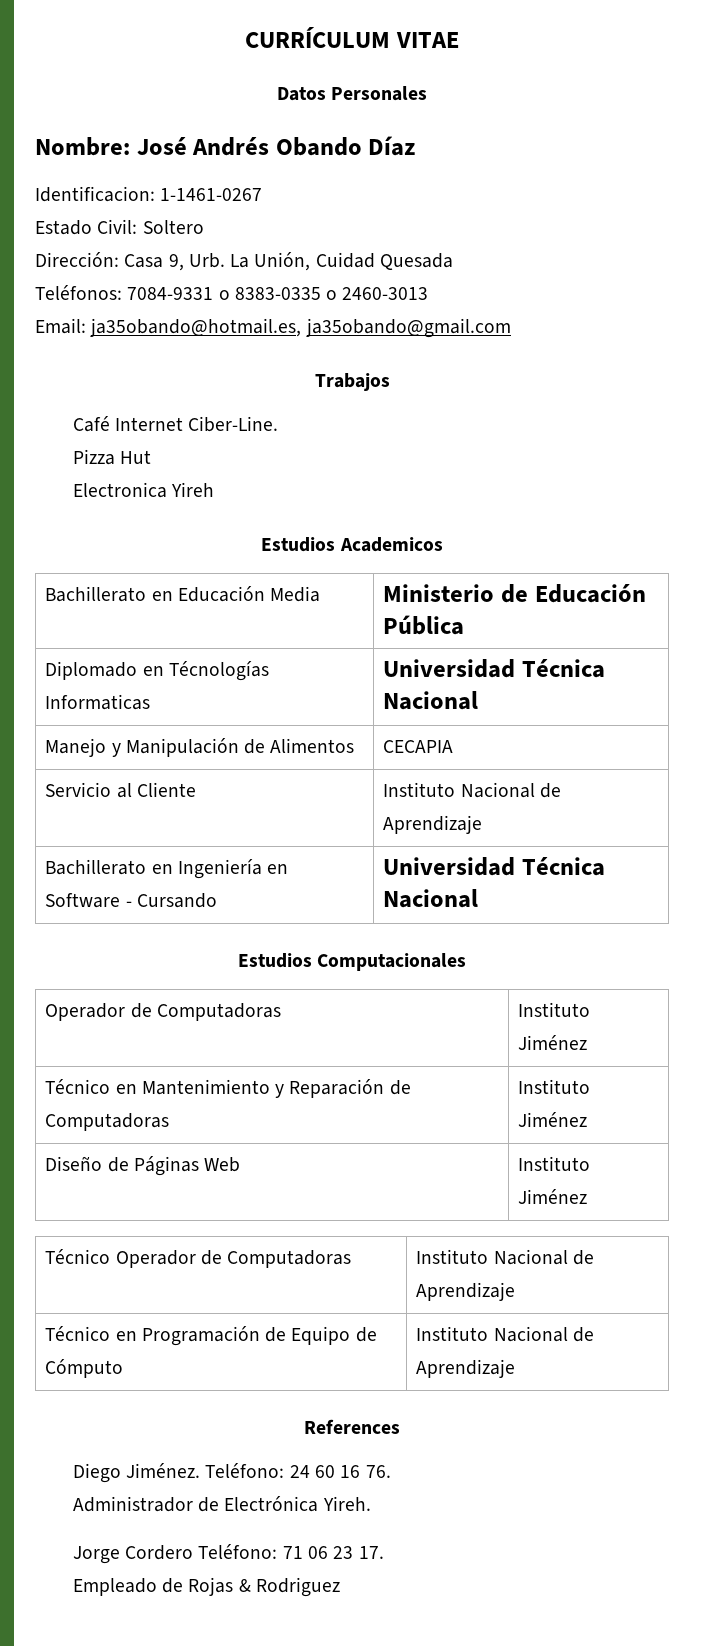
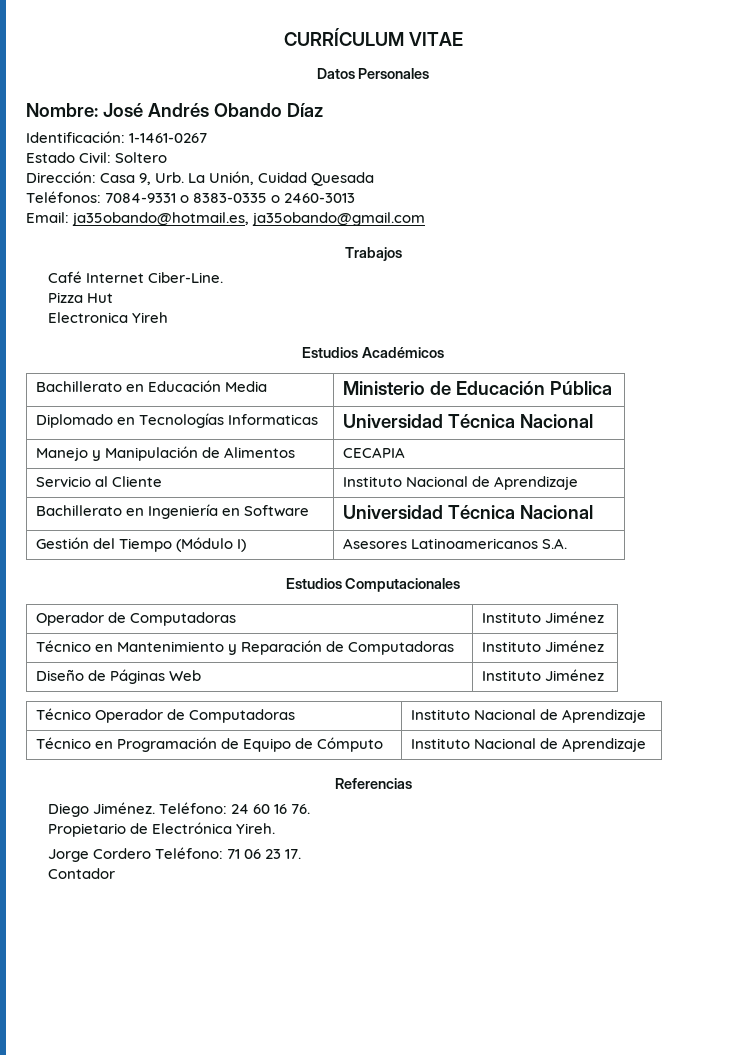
[35,186,155,202] Identificacion: -> [26,131,125,143] Identificación:
[339,537,443,552] Academicos -> [361,347,444,358] Académicos
[168,661,269,681] Técnologías -> [139,413,225,428] Tecnologías
[125,893,217,908] [383,857,606,876] [383,889,479,908] - Cursando | Universidad Técnica Nacional -> [343,505,594,519] [36,537,247,552] [343,538,568,549] | Universidad Técnica Nacional // Gestión del Tiempo (Módulo I) | Asesores Latinoamericanos S.A.
[304,1419,400,1434] References -> [334,778,412,789] Referencias
[72,1496,193,1512] Administrador -> [47,823,126,837] Propietario
[72,1577,340,1597] Empleado de Rojas & Rodriguez -> [47,868,115,879] Contador

